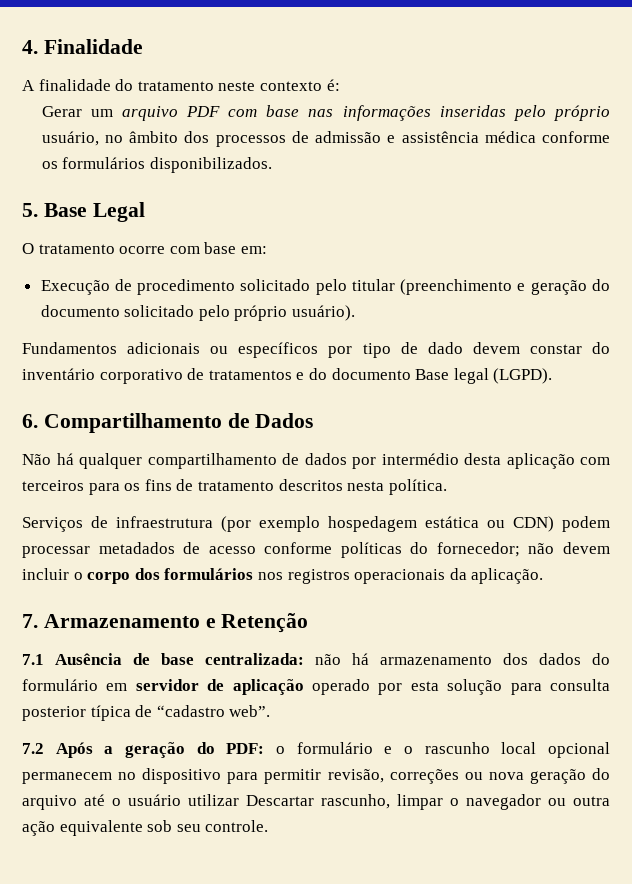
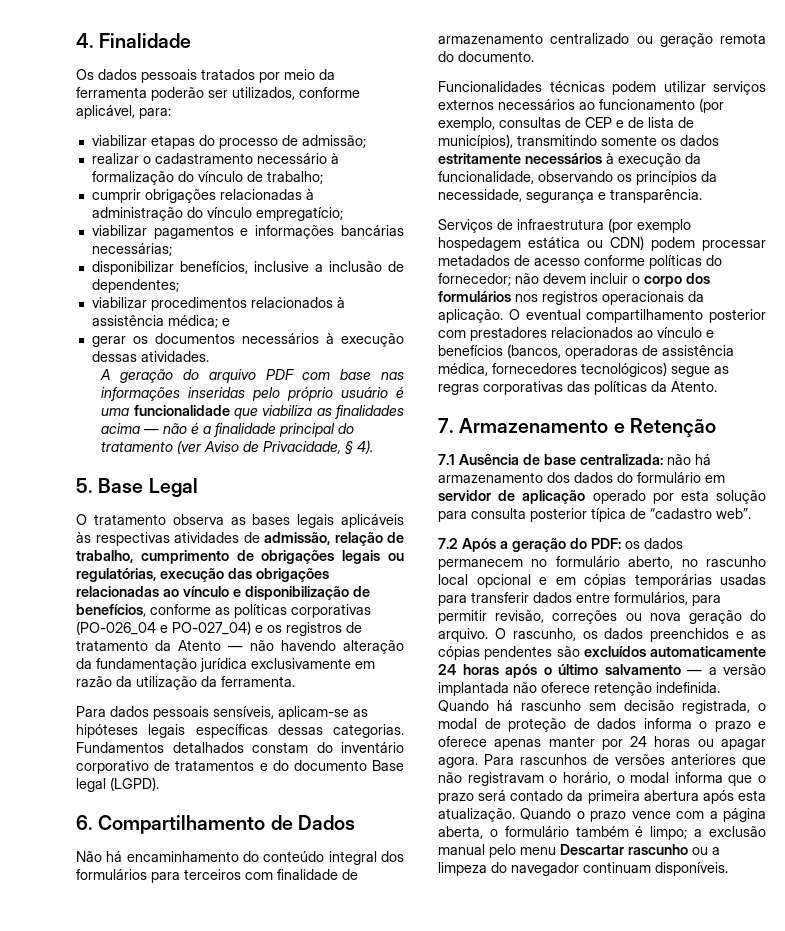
[22,79,340,91] [41,106,113,117] A finalidade do tratamento neste contexto é: // Gerar um -> [76,69,335,83] [76,87,360,101] [76,105,171,119] [91,135,366,149] [91,153,339,164] [91,171,323,185] [91,189,314,203] [91,207,343,221] [91,225,404,239] [91,243,172,256] [91,261,404,275] [91,279,179,293] [91,297,345,311] [91,315,230,328] [91,333,404,347] [91,351,209,362] [100,369,199,383] Os dados pessoais tratados por meio da ferramenta poderão ser utilizados, conforme aplicável, para: // viabilizar etapas do processo de admissão; // realizar o cadastramento necessário à formalização do vínculo de trabalho; // cumprir obrigações relacionadas à administração do vínculo empregatício; // viabilizar pagamentos e informações bancárias necessárias; // disponibilizar benefícios, inclusive a inclusão de dependentes; // viabilizar procedimentos relacionados à assistência médica; e // gerar os documentos necessários à execução dessas atividades. // A geração do
[41,131,610,147] [41,157,272,173] usuário, no âmbito dos processos de admissão e assistência médica conforme os formulários disponibilizados. -> [341,386,405,398] [101,405,404,419] [101,422,355,437] [101,440,374,455] usuário é uma funcionalidade que viabiliza as finalidades acima — não é a finalidade principal do tratamento (ver Aviso de Privacidade, § 4).
[119,242,267,254] [40,279,610,295] [40,305,356,321] [22,342,582,358] ocorre com base em: // Execução de procedimento solicitado pelo titular (preenchimento e geração do documento solicitado pelo próprio usuário). // Fundamentos adicionais ou específicos por tipo de dado devem constar -> [172,514,405,528] [76,532,404,546] [76,550,405,564] [76,568,329,582] [76,586,370,600] [76,604,371,618] [76,621,362,636] [76,640,404,654] [76,658,375,672] [76,676,295,690] [76,706,368,720] [76,724,404,738] [76,742,308,753] observa as bases legais aplicáveis às respectivas atividades de admissão, relação de trabalho, cumprimento de obrigações legais ou regulatórias, execução das obrigações relacionadas ao vínculo e disponibilização de benefícios, conforme as políticas corporativas (PO-026_04 e PO-027_04) e os registros de tratamento da Atento — não havendo alteração da fundamentação jurídica exclusivamente em razão da utilização da ferramenta. // Para dados pessoais sensíveis, aplicam-se as hipóteses legais específicas dessas categorias. Fundamentos detalhados constam
[79,453,610,469] [22,479,447,495] qualquer compartilhamento de dados por intermédio desta aplicação com terceiros para os fins de tratamento descritos nesta política. -> [126,851,404,865] [76,869,358,883] [438,33,766,47] [438,51,534,62] [438,81,766,95] [438,98,724,113] [438,117,694,131] [438,134,719,149] [438,153,701,167] [438,171,717,185] [438,189,702,203] encaminhamento do conteúdo integral dos formulários para terceiros com finalidade de armazenamento centralizado ou geração remota do documento. // Funcionalidades técnicas podem utilizar serviços externos necessários ao funcionamento (por exemplo, consultas de CEP e de lista de municípios), transmitindo somente os dados estritamente necessários à execução da funcionalidade, observando os princípios da necessidade, segurança e transparência.
(544, 576) none -> [508,309,766,323] [438,327,714,341] [438,344,734,359] [438,362,729,377] [438,381,717,395] O eventual compartilhamento posterior com prestadores relacionados ao vínculo e benefícios (bancos, operadoras de assistência médica, fornecedores tecnológicos) segue as regras corporativas das políticas da Atento.
[275,742,610,758] [22,768,222,784] o formulário e o rascunho local opcional permanecem no dispositivo -> [625,538,683,549] [438,556,766,570] [438,574,766,588] [438,592,688,606] os dados permanecem no formulário aberto, no rascunho local opcional e em cópias temporárias usadas para transferir dados entre formulários,
[22,794,610,810] [22,820,269,836] arquivo até o usuário utilizar Descartar rascunho, limpar o navegador ou outra ação equivalente sob seu controle. -> [438,628,766,642] [438,646,766,660] [438,664,766,678] [438,682,720,696] [438,700,766,714] [438,718,766,732] [438,736,766,750] [438,754,766,768] [438,772,766,786] [438,790,766,804] [438,808,766,822] [438,826,766,840] [438,844,720,858] [438,862,728,876] arquivo. O rascunho, os dados preenchidos e as cópias pendentes são excluídos automaticamente 24 horas após o último salvamento — a versão implantada não oferece retenção indefinida. Quando há rascunho sem decisão registrada, o modal de proteção de dados informa o prazo e oferece apenas manter por 24 horas ou apagar agora. Para rascunhos de versões anteriores que não registravam o horário, o modal informa que o prazo será contado da primeira abertura após esta atualização. Quando o prazo vence com a página aberta, o formulário também é limpo; a exclusão manual pelo menu Descartar rascunho ou a limpeza do navegador continuam disponíveis.

